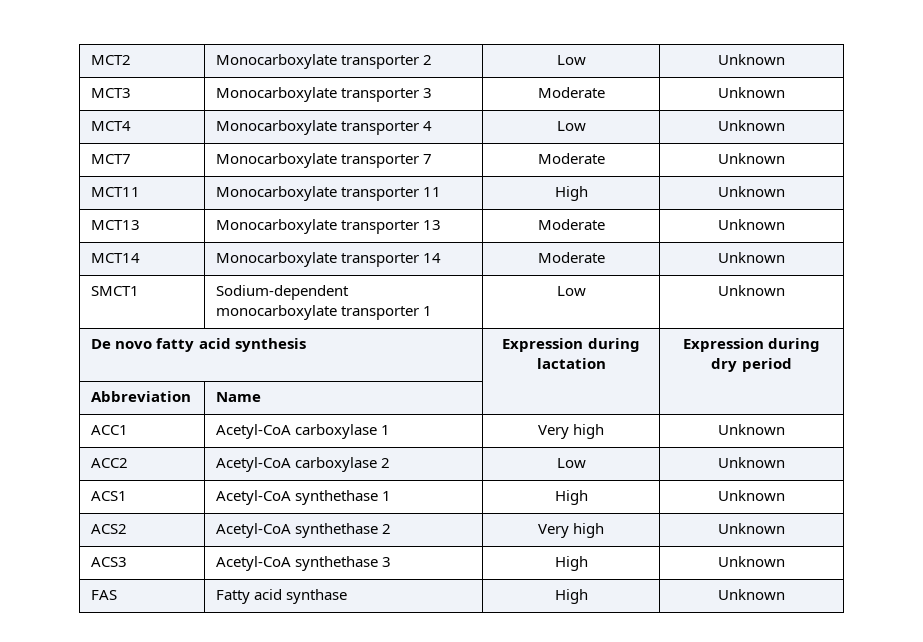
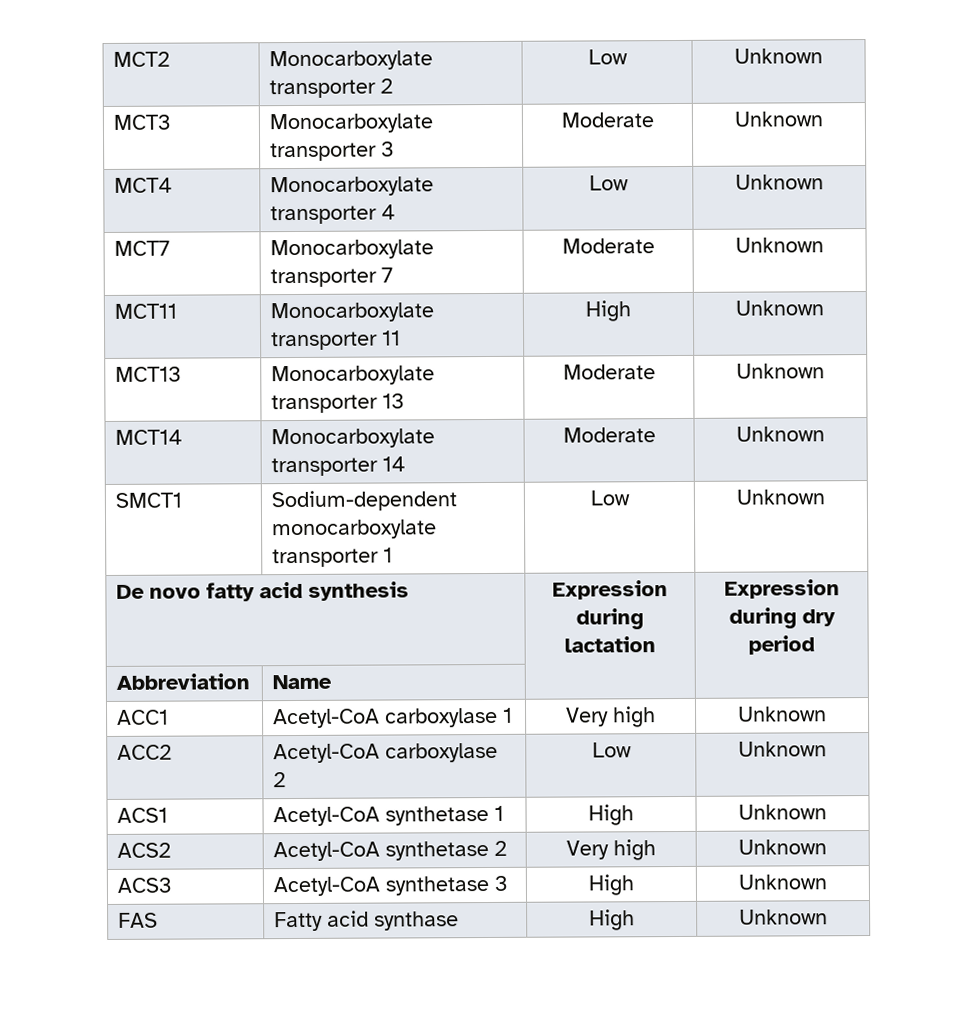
[295,490,379,505] synthethase -> [385,805,490,826] synthetase
[295,523,379,538] synthethase -> [385,840,490,861] synthetase
[295,556,379,571] synthethase -> [385,875,490,896] synthetase

